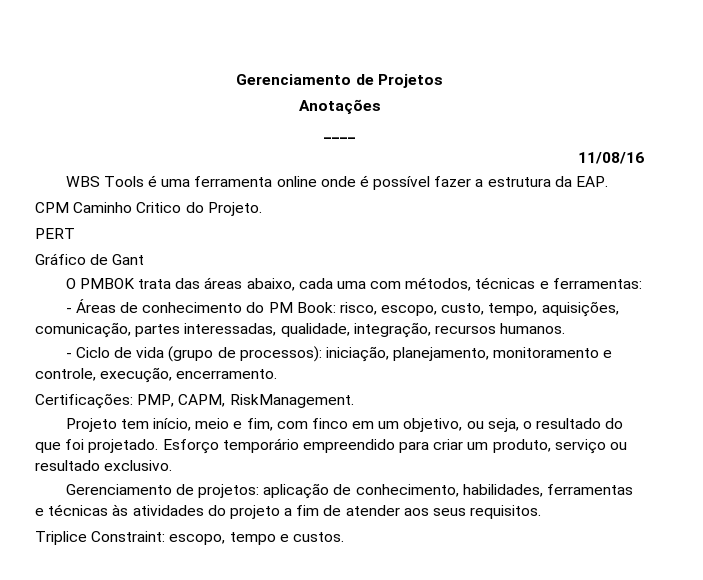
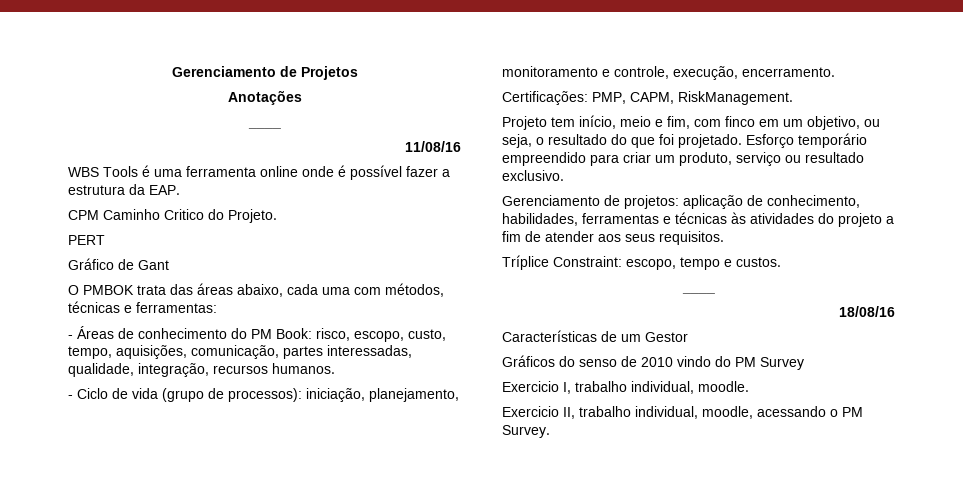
[35,531,87,545] Triplice -> [502,255,549,270] Tríplice
(344, 537) none -> [681,292,715,294] [839,306,895,317] [502,330,688,342] [502,355,804,370] [502,381,749,394] [502,406,863,419] [502,425,550,438] // ____ // 18/08/16 // Características de um Gestor // Gráficos do senso de 2010 vindo do PM Survey // Exercicio I, trabalho individual, moodle. // Exercicio II, trabalho individual, moodle, acessando o PM Survey.

